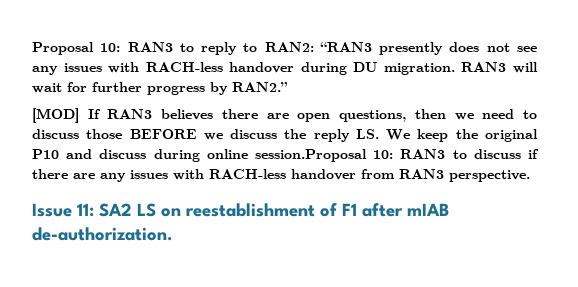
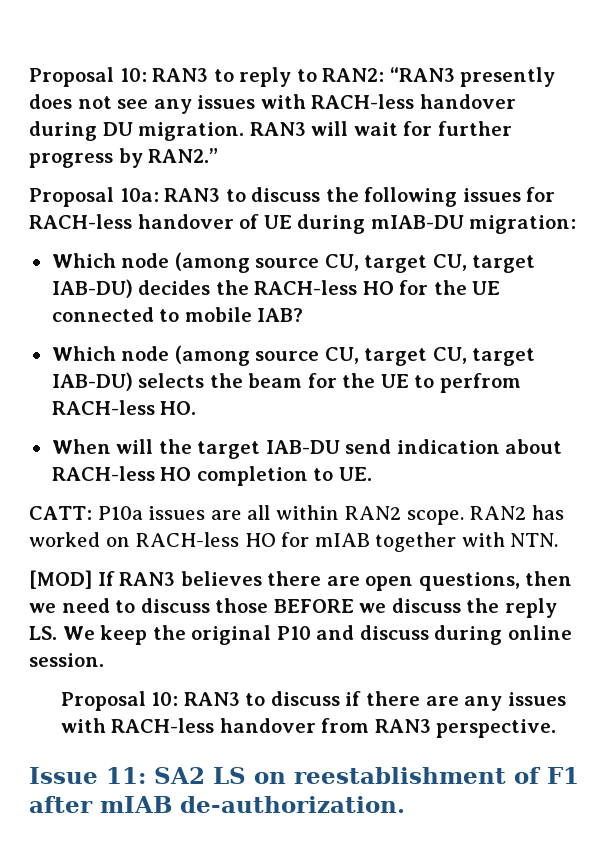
(288, 87) none -> [29,187,556,207] [29,214,577,234] [51,252,536,273] [51,279,501,298] [51,307,304,322] [51,345,536,366] [51,372,521,393] [51,400,197,415] [51,439,563,459] [51,466,372,486] [29,505,564,525] [29,532,559,552] // Proposal 10a: RAN3 to discuss the following issues for RACH-less handover of UE during mIAB-DU migration: // Which node (among source CU, target CU, target IAB-DU) decides the RACH-less HO for the UE connected to mobile IAB? // Which node (among source CU, target CU, target IAB-DU) selects the beam for the UE to perfrom RACH-less HO. // When will the target IAB-DU send indication about RACH-less HO completion to UE. // CATT: P10a issues are all within RAN2 scope. RAN2 has worked on RACH-less HO for mIAB together with NTN.
[255,149,367,162] session.Proposal -> [29,653,104,667] [60,691,146,711] session. // Proposal

